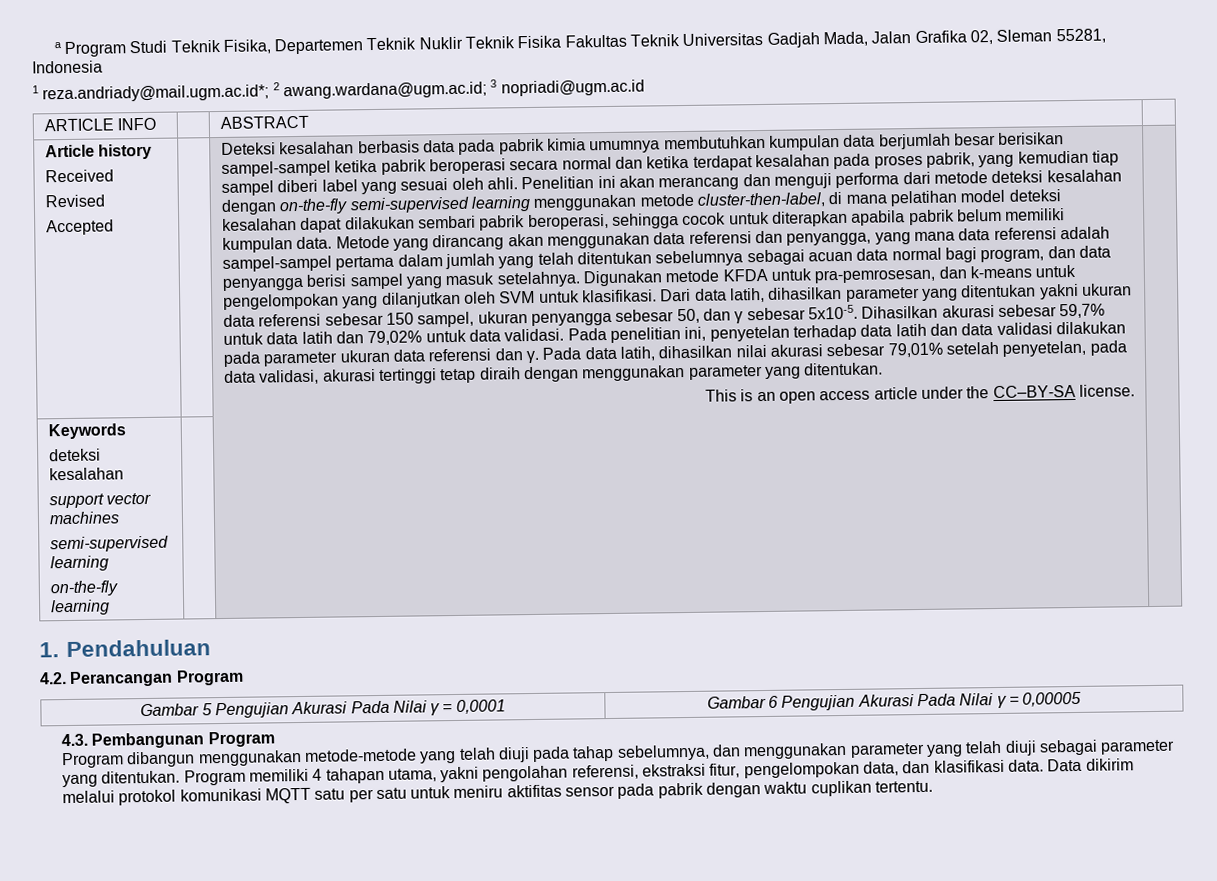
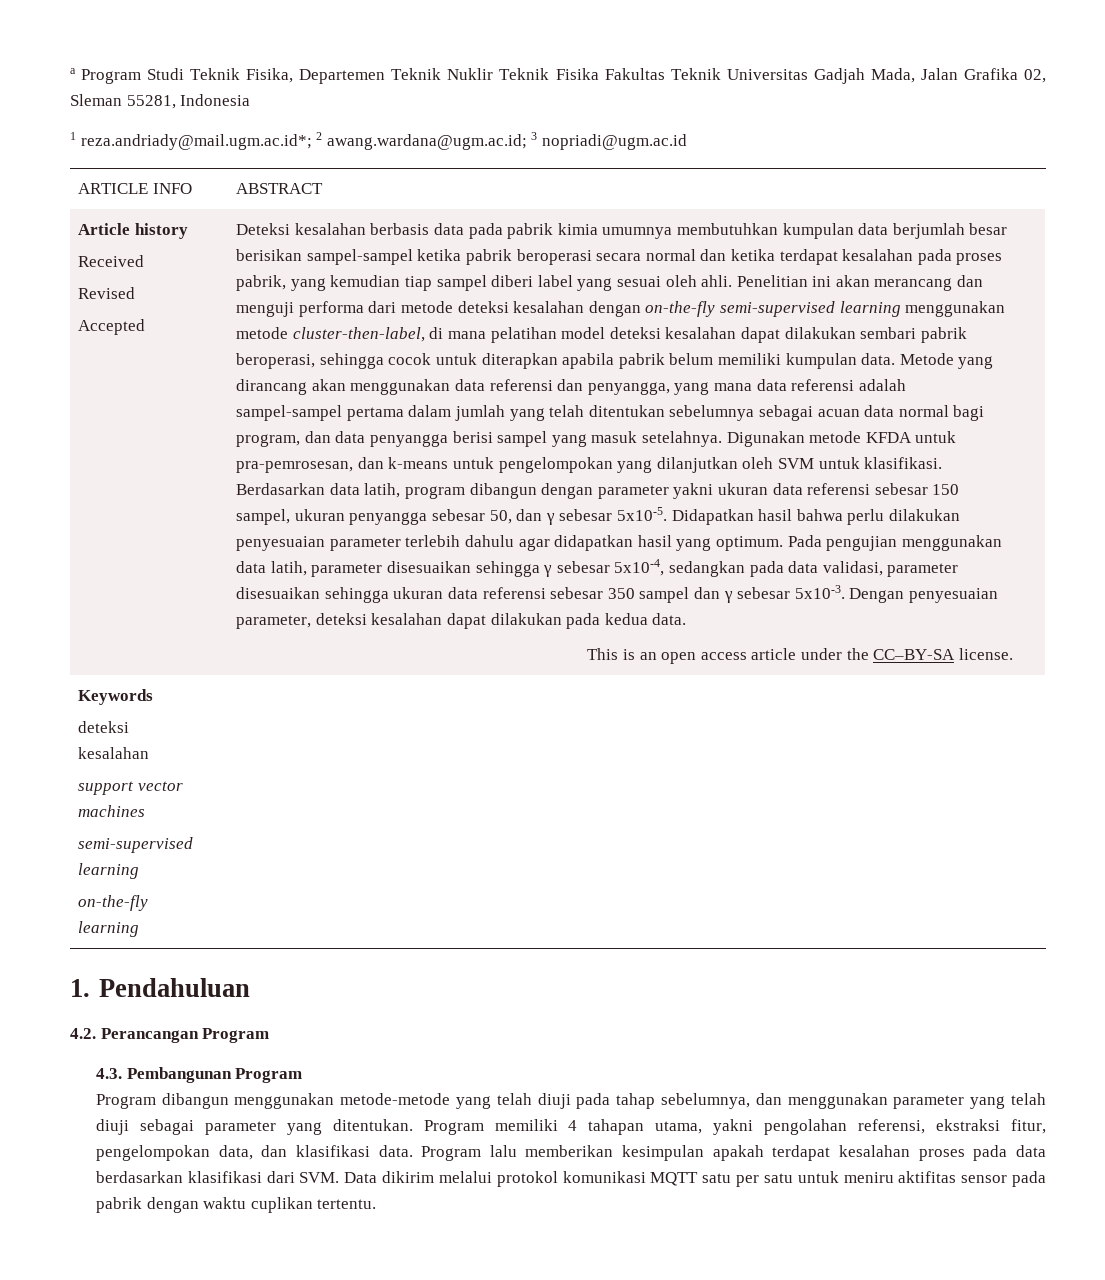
[660,284,1037,303] Dari data latih, dihasilkan parameter yang ditentukan -> [236,483,669,499] Berdasarkan data latih, program dibangun dengan parameter
[861,303,1106,319] [223,321,1126,346] [223,340,1127,367] [224,362,884,385] Dihasilkan akurasi sebesar 59,7% untuk data latih dan 79,02% untuk data validasi. Pada penelitian ini, penyetelan terhadap data latih dan data validasi dilakukan pada parameter ukuran data referensi dan γ. Pada data latih, dihasilkan nilai akurasi sebesar 79,01% setelah penyetelan, pada data validasi, akurasi tertinggi tetap diraih dengan menggunakan parameter yang ditentukan. -> [671,509,960,525] [236,535,1002,551] [236,559,959,577] [236,585,998,603] [236,613,687,629] Didapatkan hasil bahwa perlu dilakukan penyesuaian parameter terlebih dahulu agar didapatkan hasil yang optimum. Pada pengujian menggunakan data latih, parameter disesuaikan sehingga γ sebesar 5x10-4, sedangkan pada data validasi, parameter disesuaikan sehingga ukuran data referensi sebesar 350 sampel dan γ sebesar 5x10-3. Dengan penyesuaian parameter, deteksi kesalahan dapat dilakukan pada kedua data.
[140,699,506,719] [706,691,1082,711] // Gambar 5 Pengujian Akurasi Pada Nilai γ = 0,0001 | Gambar 6 Pengujian Akurasi Pada Nilai γ = 0,00005 -> (270, 1035) none
(1045, 765) none -> [421,1145,1046,1161] [95,1171,340,1183] Program lalu memberikan kesimpulan apakah terdapat kesalahan proses pada data berdasarkan klasifikasi dari SVM.

